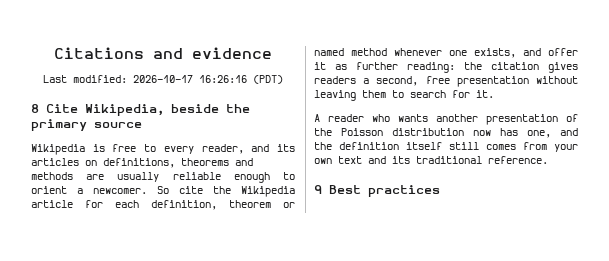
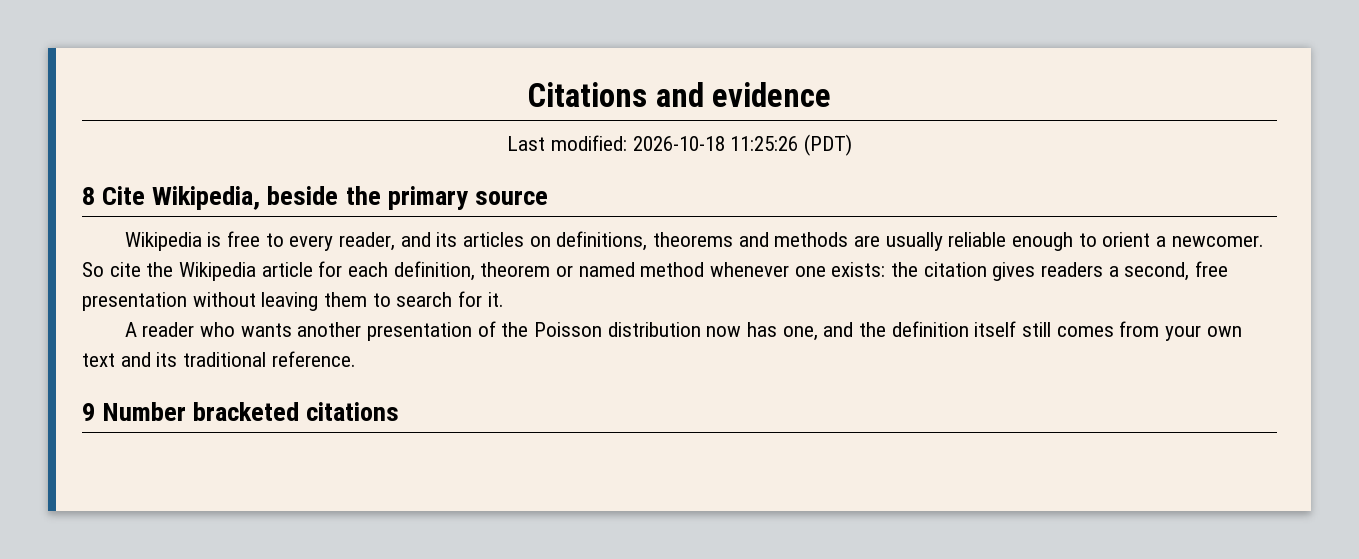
[133,75,247,83] 2026-10-17 16:26:16 -> [632,136,799,151] 2026-10-18 11:25:26
[474,48,578,58] [314,62,455,73] exists, and offer it as further reading: -> [831,262,886,277] exists:
[329,185,440,197] Best practices -> [102,402,400,421] Number bracketed citations

